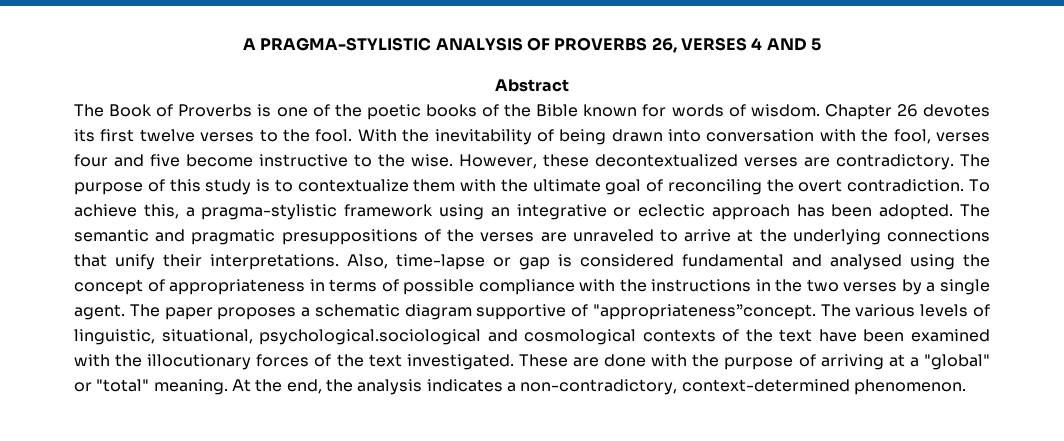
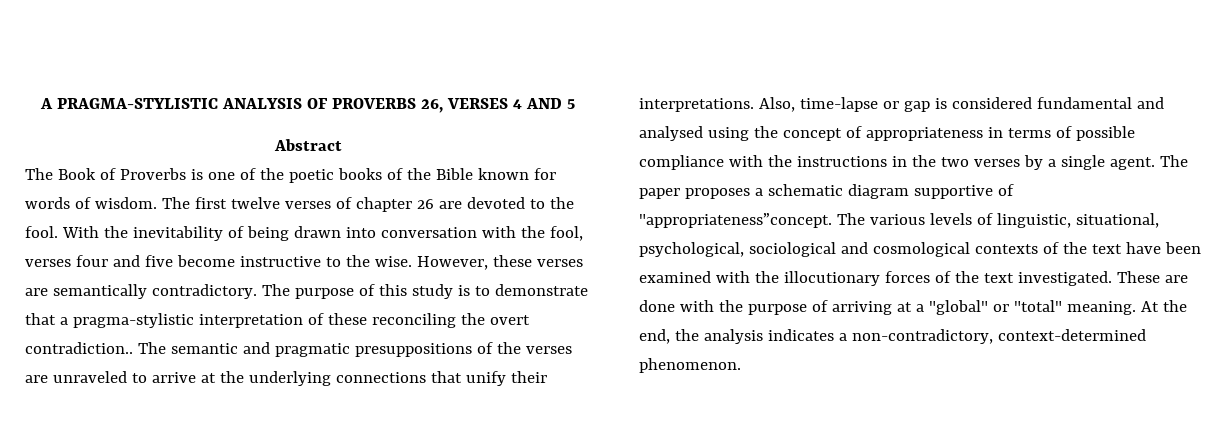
[824,104,991,120] [74,129,255,142] Chapter 26 devotes its first twelve verses -> [161,197,525,212] The first twelve verses of chapter 26 are devoted
[595,154,830,167] decontextualized verses are -> [536,259,583,267] [25,284,147,299] verses are semantically
[297,179,990,195] [74,204,954,220] contextualize them with the ultimate goal of reconciling the overt contradiction. To achieve this, a pragma-stylistic framework using an integrative or eclectic approach has been adopted. -> [494,284,588,296] [25,313,530,328] [25,342,133,354] demonstrate that a pragma-stylistic interpretation of these reconciling the overt contradiction..
[259,329,482,345] psychological.sociological -> [639,242,836,257] psychological, sociological

